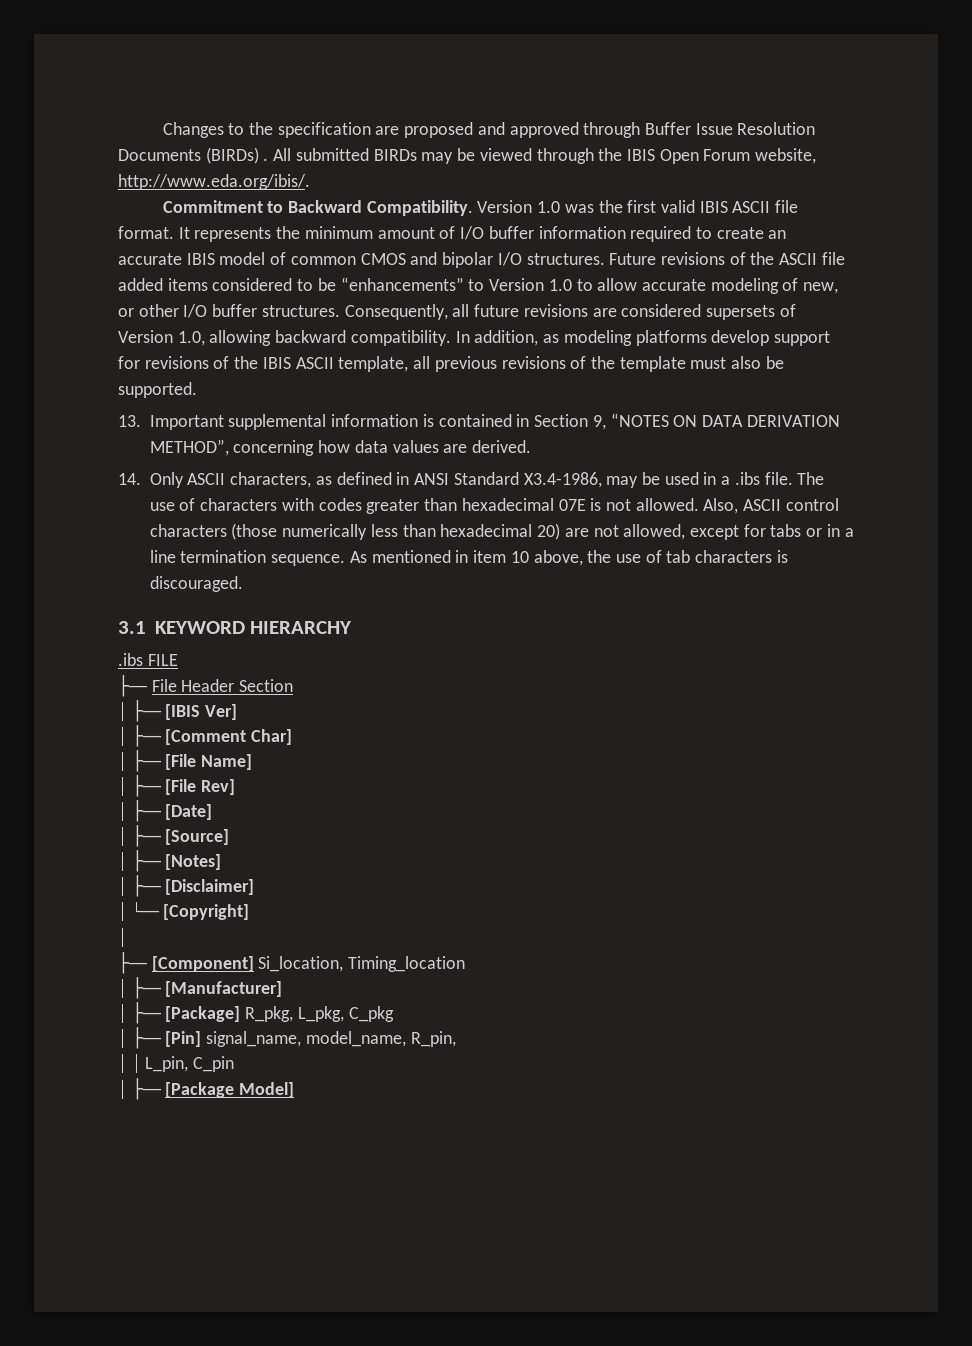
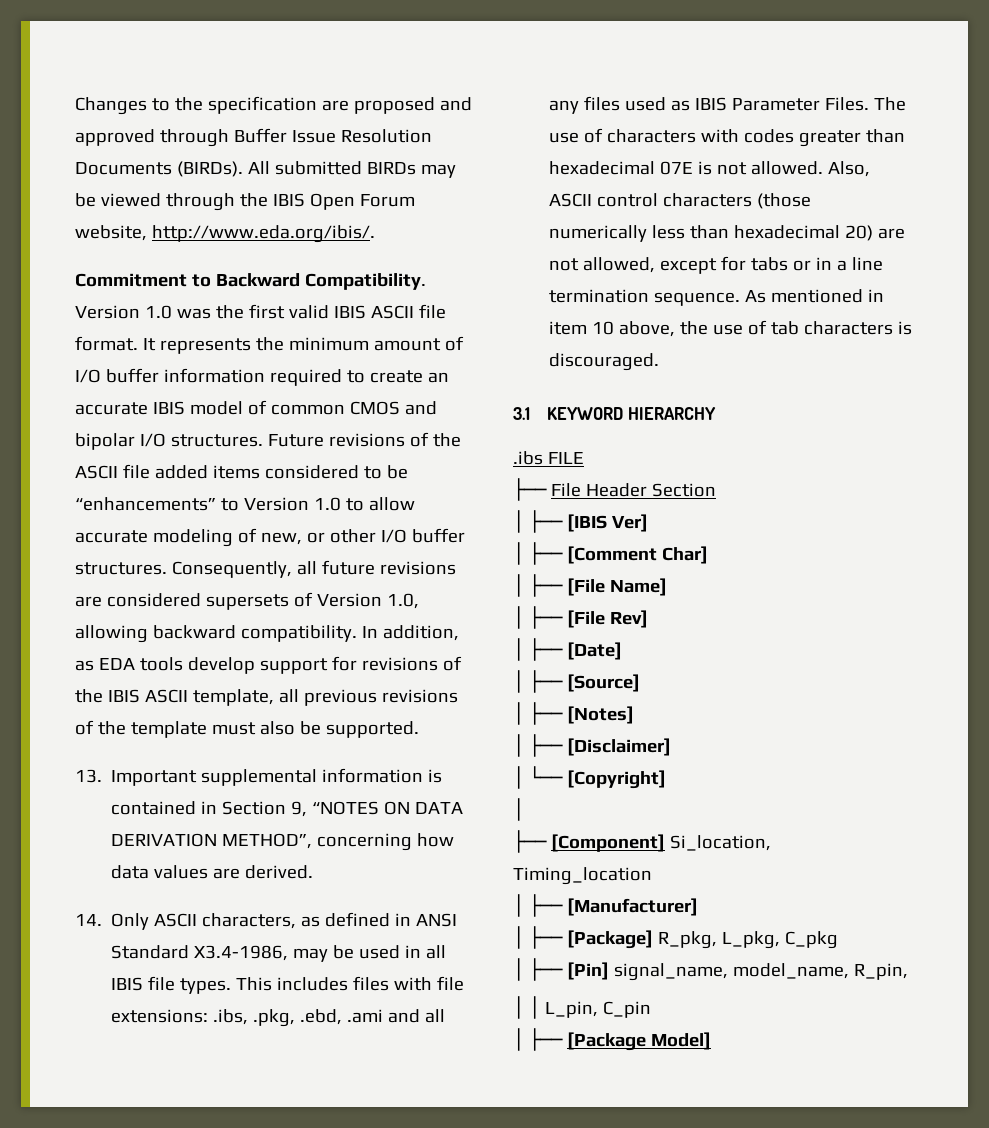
[205,147,269,164] (BIRDs) . -> [176,161,243,177] (BIRDs).
[563,330,707,346] modeling platforms -> [98,657,183,671] EDA tools
[721,472,793,485] a .ibs file. -> [426,945,447,959] [111,976,465,994] [111,1009,446,1027] [549,96,870,114] all IBIS file types. This includes files with file extensions: .ibs, .pkg, .ebd, .ami and all any files used as IBIS Parameter Files.

